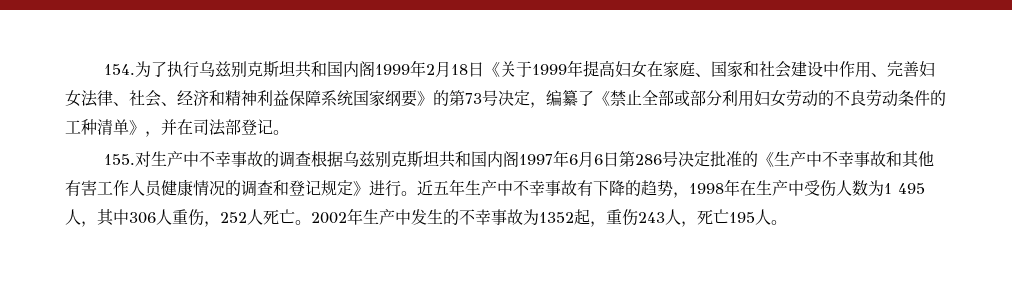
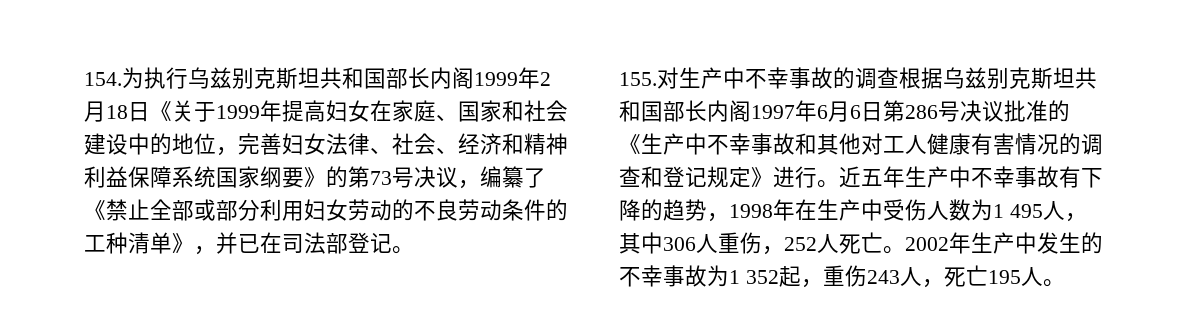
[150,61,167,77] 了 -> (144, 78) none
(343, 69) none -> [386,67,430,89] 部长
[838,61,887,78] 作用、 -> [150,133,238,156] 的地位，
[514,90,530,106] 定 -> [436,166,458,188] 议
(177, 127) none -> [238,234,260,253] 已
(487, 159) none -> [663,100,707,122] 部长
[693,151,710,167] 定 -> [982,100,1004,122] 议
[65,179,193,197] 有害工作人员健康 -> [861,133,1015,155] 对工人健康有害
[539,212,574,223] 1352 -> [729,270,779,284] 1 352

